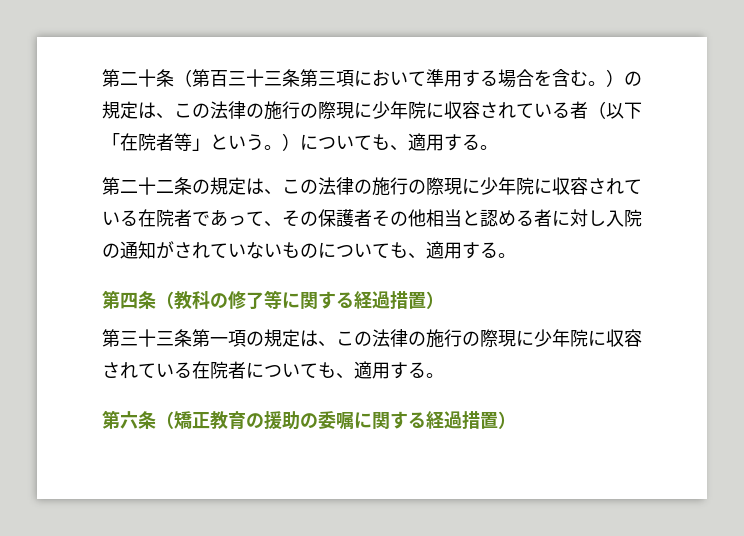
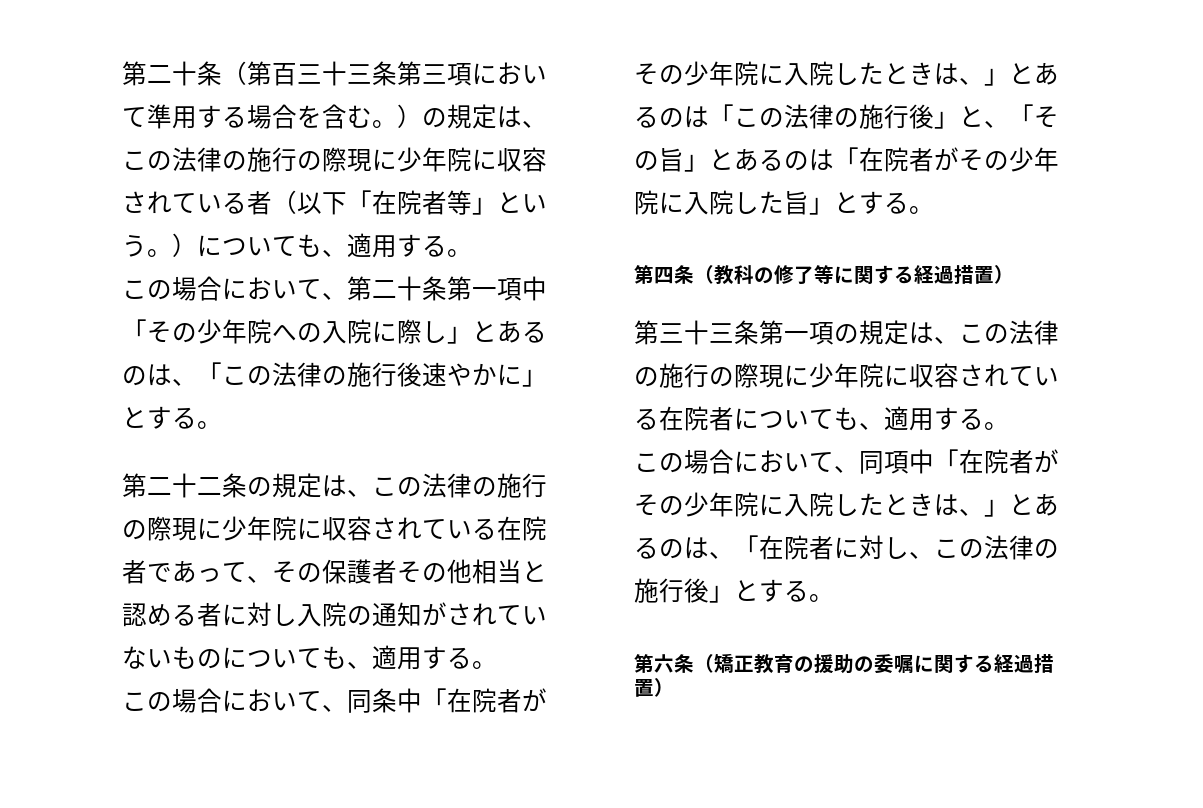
(498, 147) none -> [122,276,547,301] [122,319,547,344] [122,362,547,387] [122,406,222,429] // この場合において、第二十条第一項中「その少年院への入院に際し」とあるのは、「この法律の施行後速やかに」とする。
(516, 255) none -> [122,688,547,713] [634,61,1059,86] [634,104,1059,129] [634,147,1059,172] [634,190,934,215] // この場合において、同条中「在院者がその少年院に入院したときは、」とあるのは「この法律の施行後」と、「その旨」とあるのは「在院者がその少年院に入院した旨」とする。
(444, 375) none -> [634,449,1059,474] [634,492,1059,517] [634,535,1059,560] [634,578,834,603] // この場合において、同項中「在院者がその少年院に入院したときは、」とあるのは、「在院者に対し、この法律の施行後」とする。

